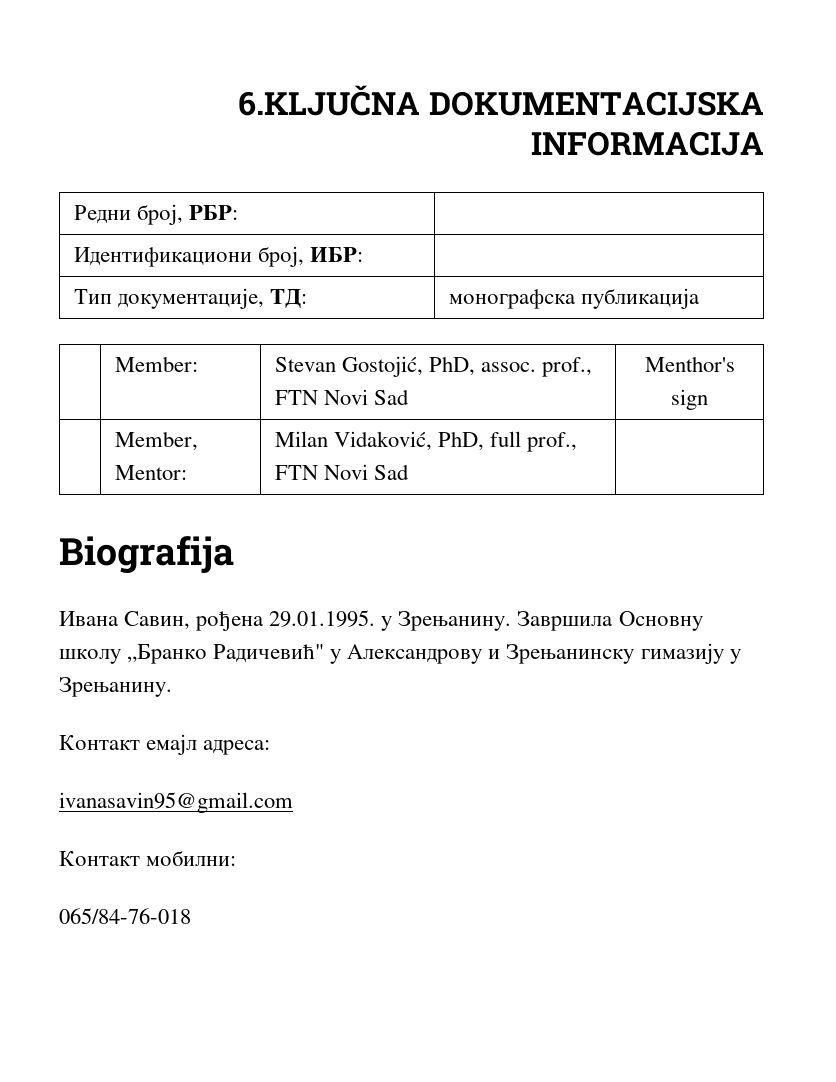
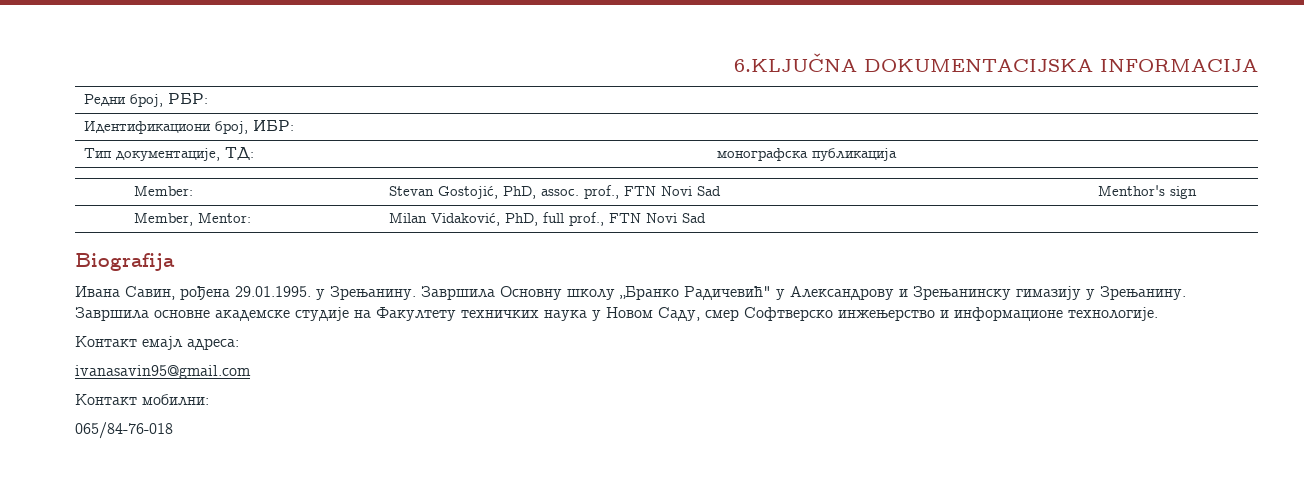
(172, 687) none -> [75,307,1158,321] Завршила основне академске студије на Факултету техничких наука у Новом Саду, смер Софтверско инжењерство и информационе технологије.

